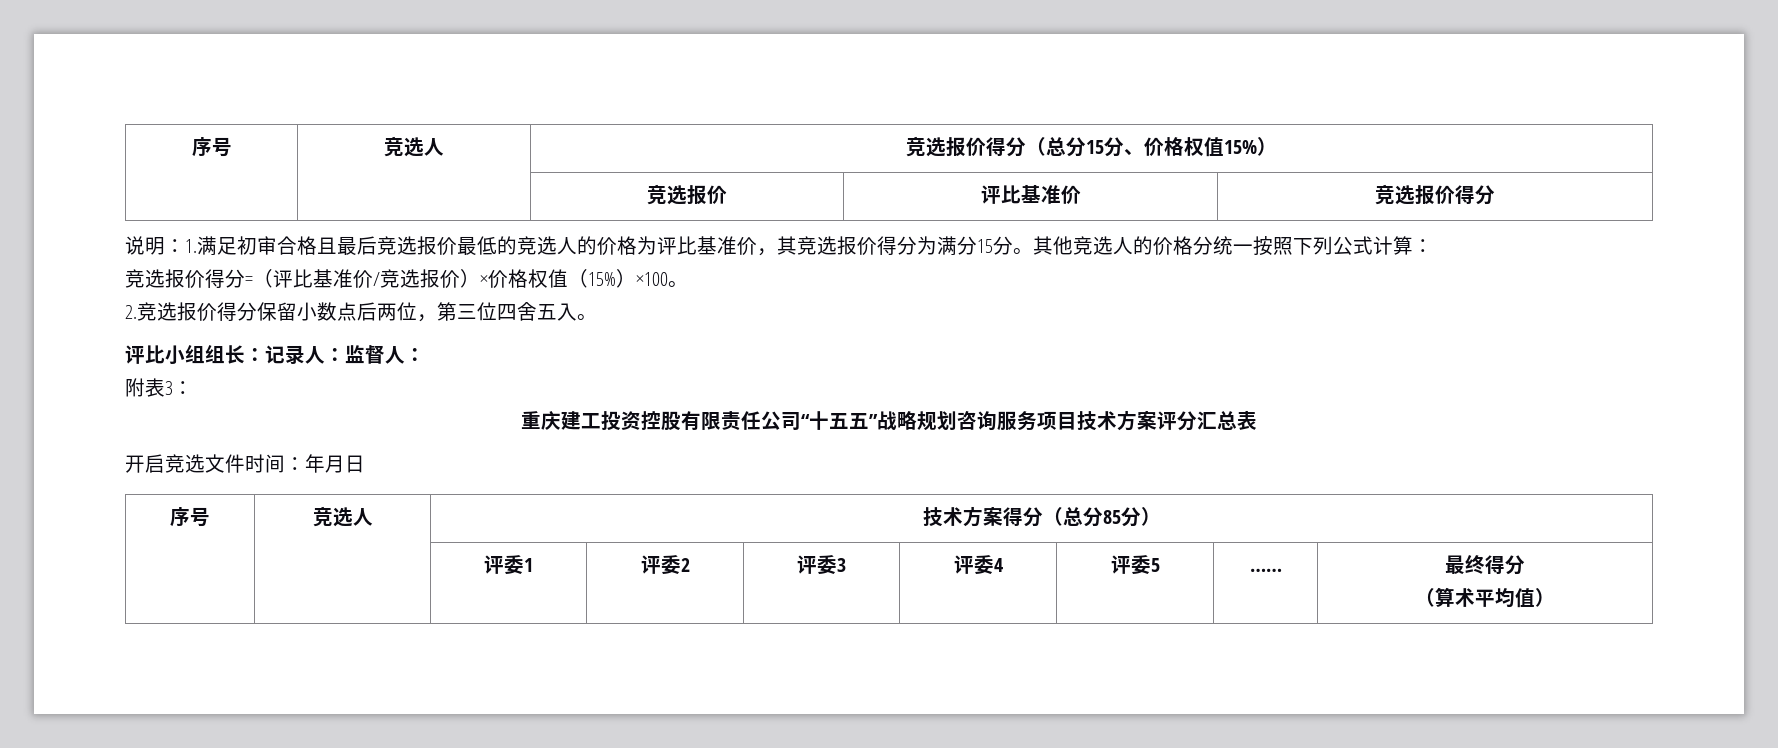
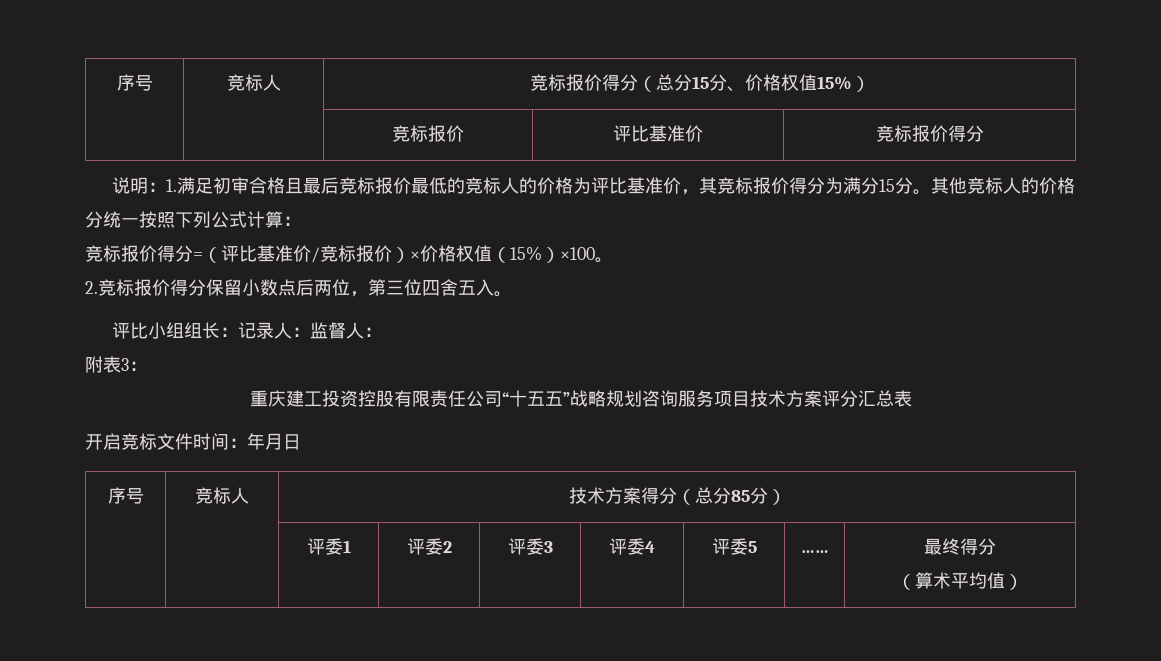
[191,137,232,157] [384,136,424,157] 序号 | 竞选 -> [116,74,153,91] [226,74,263,91] 序号 | 竞标
[926,137,946,157] 选 -> [547,74,566,91] 标
[667,185,687,205] 选 -> [410,125,428,142] 标
[1395,185,1415,205] 选 -> [893,125,912,142] 标
[397,236,417,255] 选 -> [356,177,375,194] 标
[537,236,557,255] 选 -> [482,177,501,194] 标
[817,236,837,255] 选 -> [734,177,753,194] 标
[1093,236,1113,255] 选 -> [984,177,1003,194] 标
[145,269,165,288] 选 -> [103,245,121,262] 标
[400,269,420,288] 选 -> [338,245,356,262] 标
[157,302,177,321] 选 -> [116,279,134,296] 标
[185,454,205,473] 选 -> [139,433,157,450] 标
[332,507,353,527] 选 -> [213,487,231,504] 标

